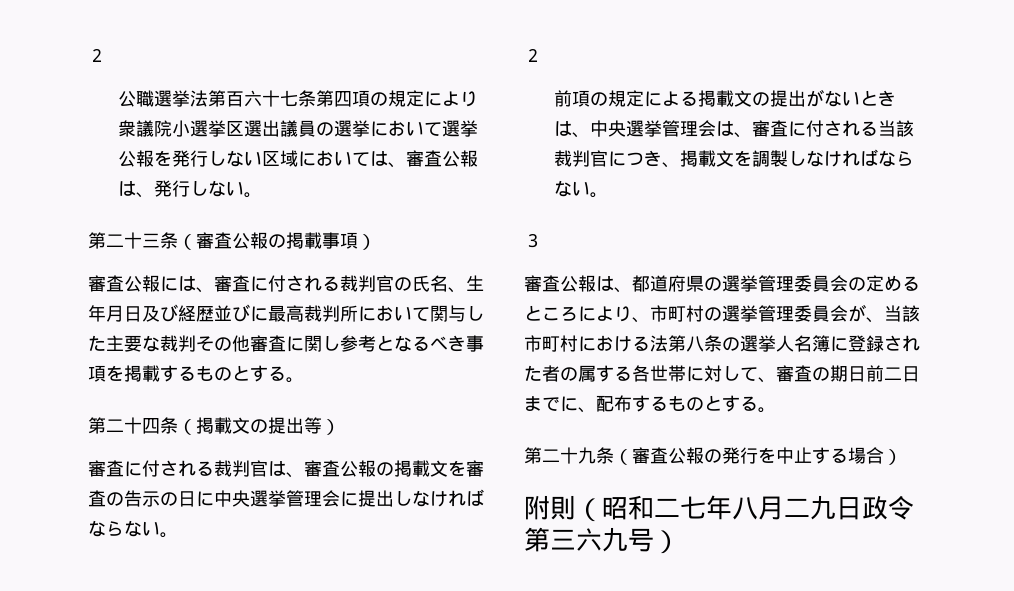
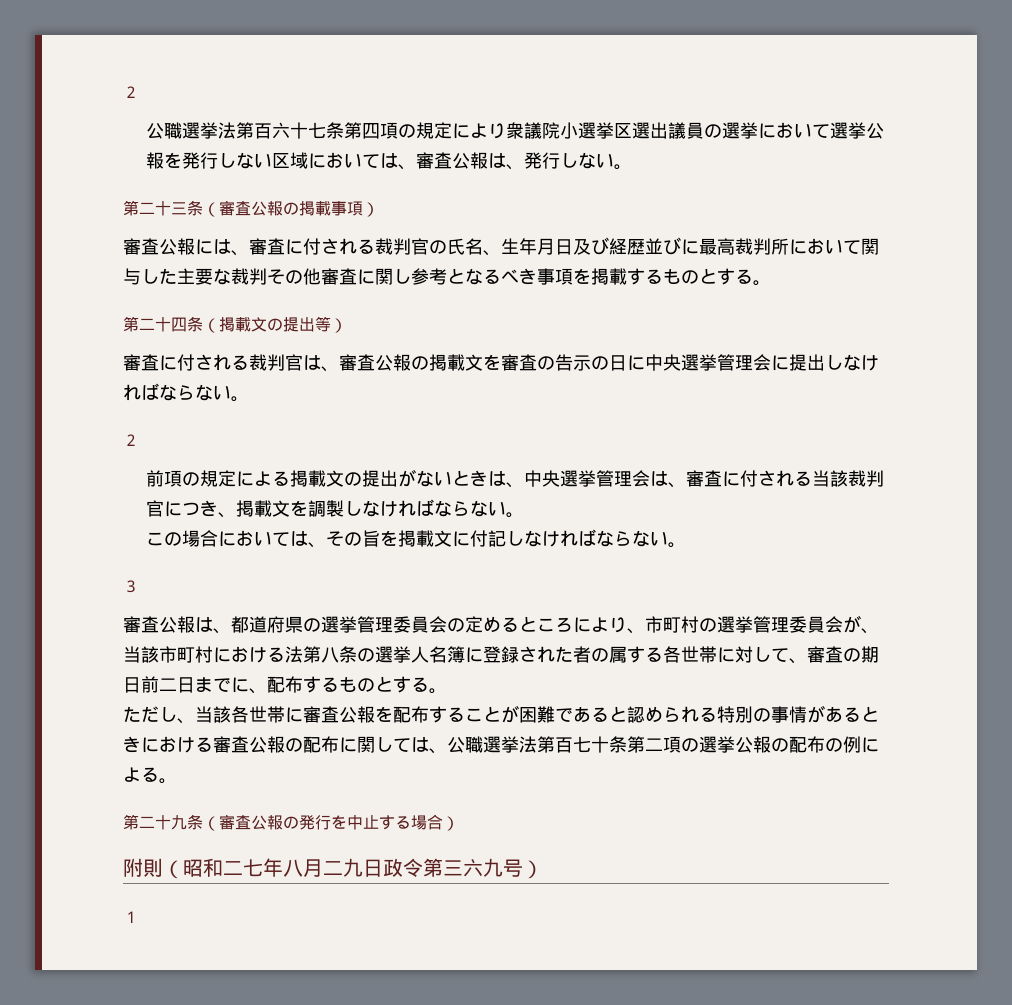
(609, 195) none -> [145,529,686,548] // この場合においては、その旨を掲載文に付記しなければならない。
(776, 410) none -> [123,705,879,724] [123,736,879,754] [123,767,177,784] // ただし、当該各世帯に審査公報を配布することが困難であると認められる特別の事情があるときにおける審査公報の配布に関しては、公職選挙法第百七十条第二項の選挙公報の配布の例による。
(680, 542) none -> [123,911,139,923] // １

